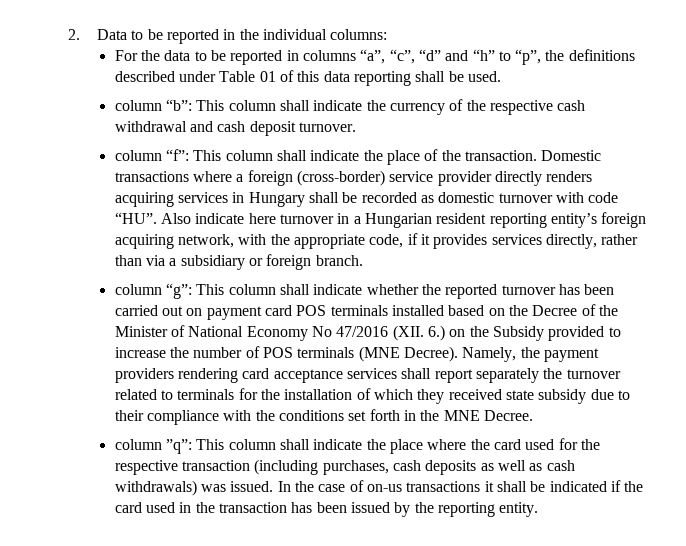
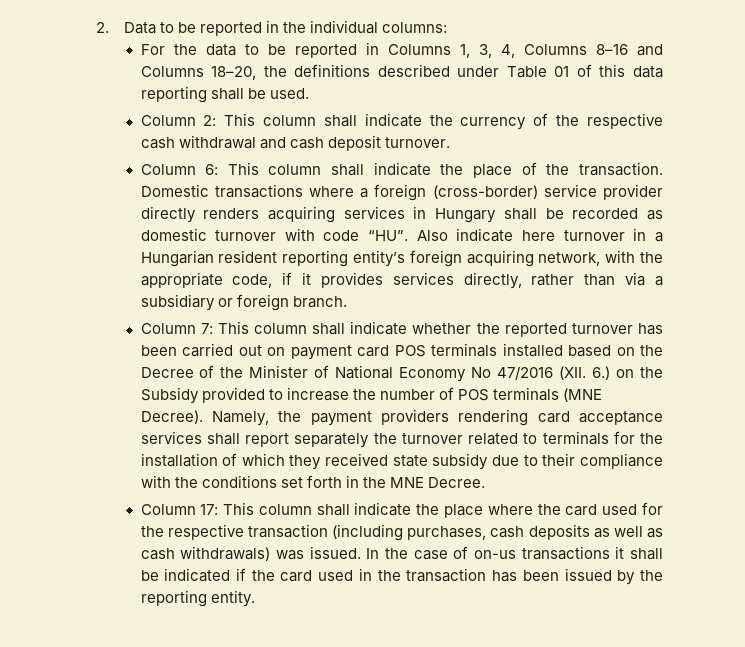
[302,49,542,65] columns “a”, “c”, “d” and “h” to “p”, -> [387,44,663,58] [140,66,257,80] Columns 1, 3, 4, Columns 8–16 and Columns 18–20,
[114,99,192,111] column “b”: -> [140,115,217,126] Column 2:
[114,149,189,161] column “f”: -> [140,164,219,175] Column 6:
[114,283,192,299] column “g”: -> [140,323,213,334] Column 7:
[114,439,192,454] column ”q”: -> [140,504,219,515] Column 17:

